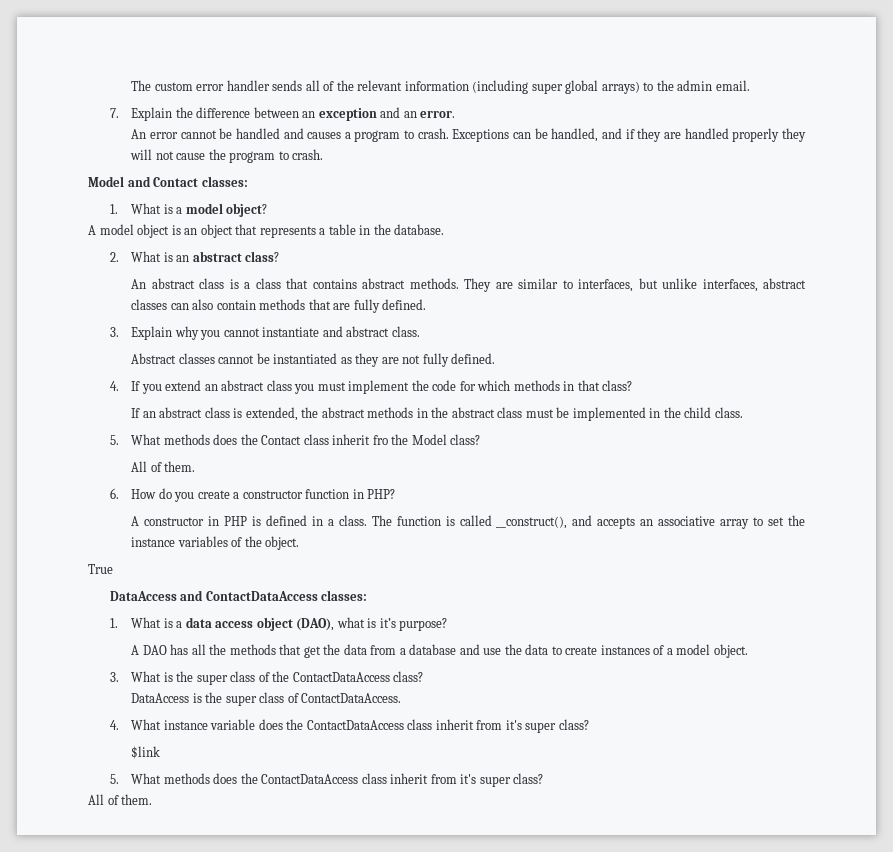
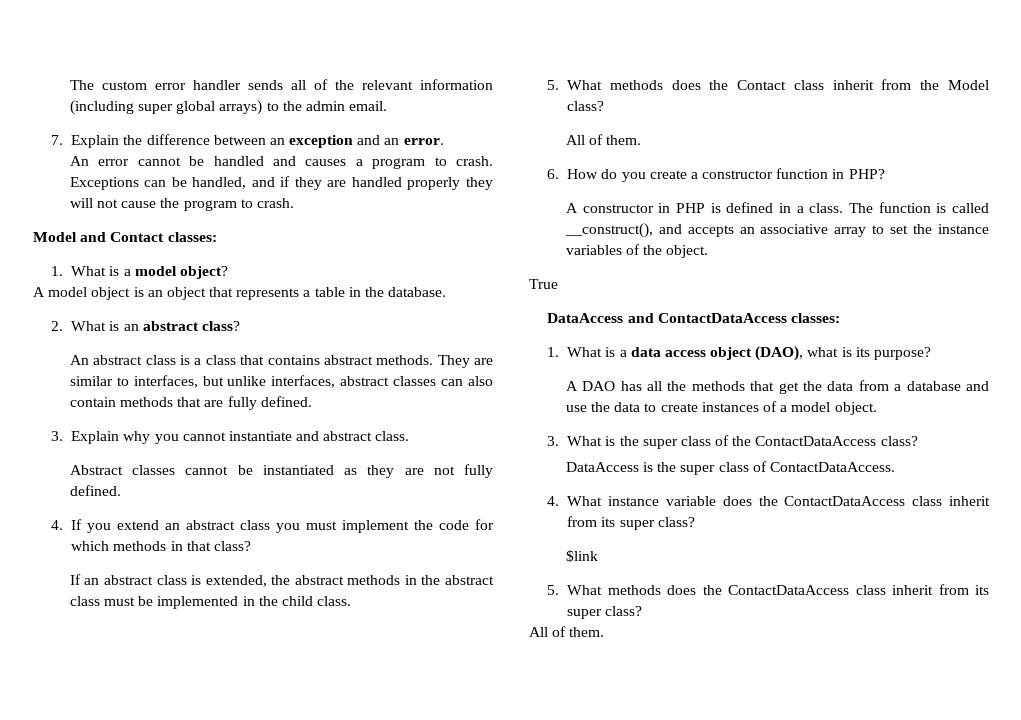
[372,435,388,445] fro -> [881,79,912,90] from
[379,618,396,628] it’s -> [855,347,870,357] its
[505,720,522,730] it's -> [601,517,616,527] its
[460,774,477,784] it's -> [974,585,989,595] its

